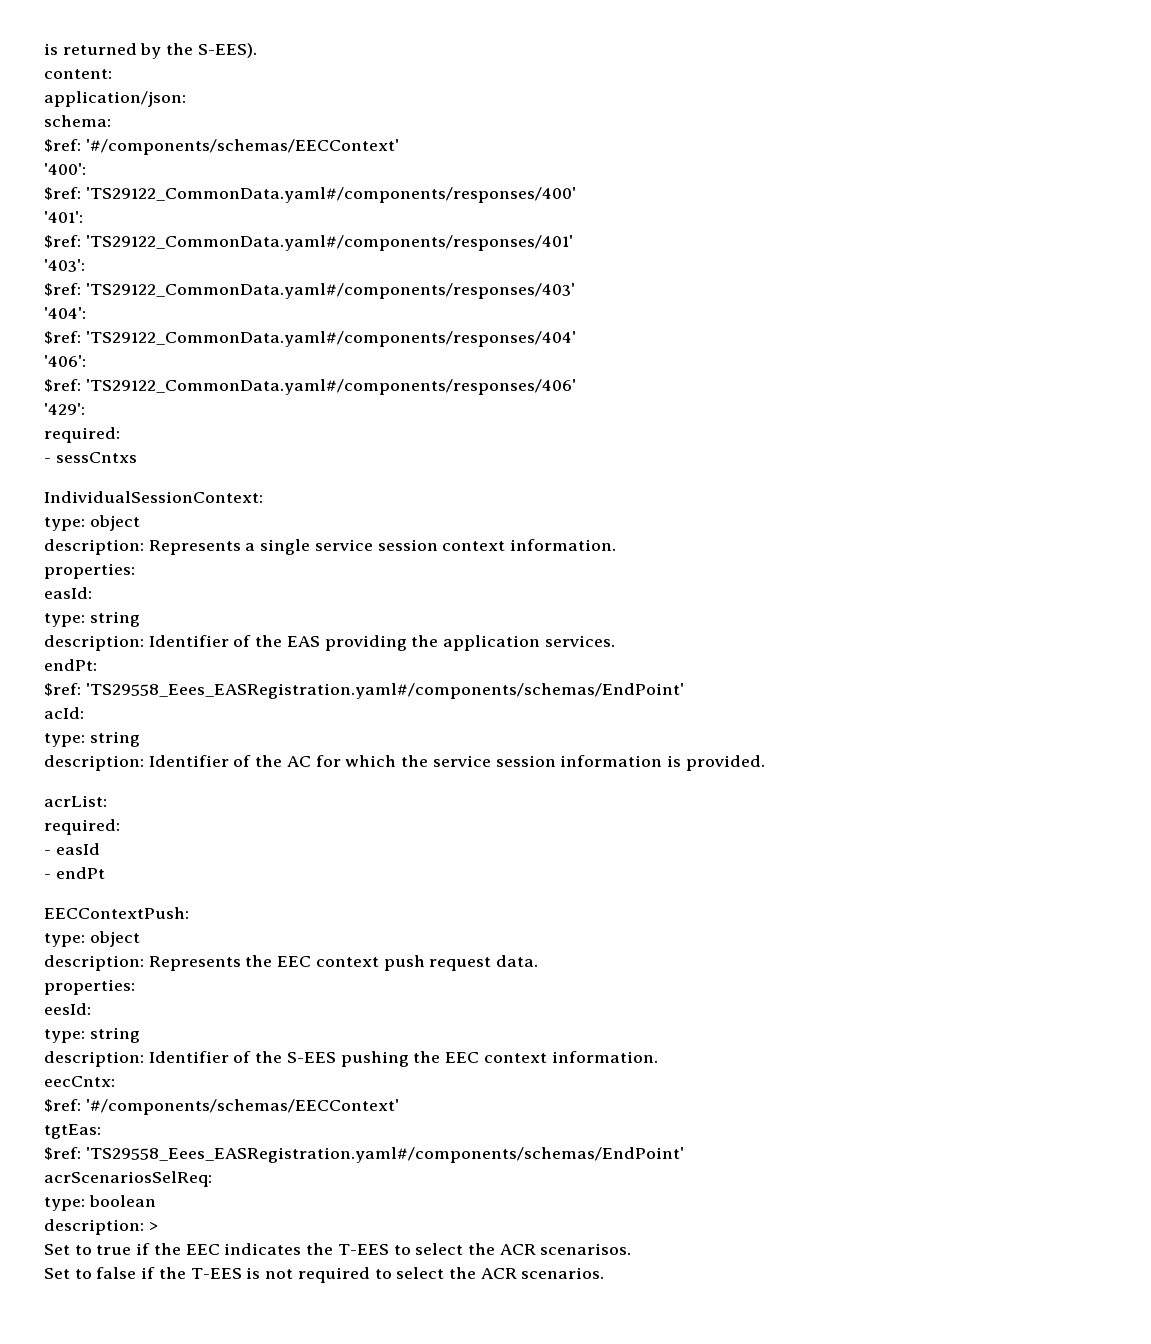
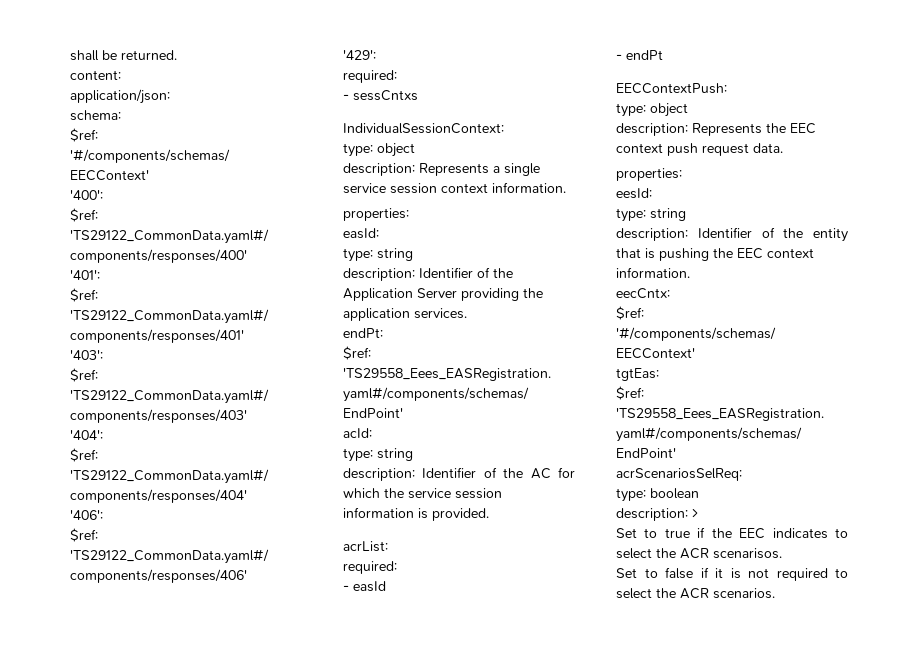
[44,43,257,59] is returned by the S-EES). -> [70,50,177,61] shall be returned.
[286,636,320,647] EAS -> [343,288,457,301] Application Server
[286,1052,336,1063] S-EES -> [813,228,848,242] [616,248,655,259] entity that is
[306,1243,389,1255] the T-EES -> (828, 533) none
[158,1267,242,1279] the T-EES -> [715,568,723,578] it

